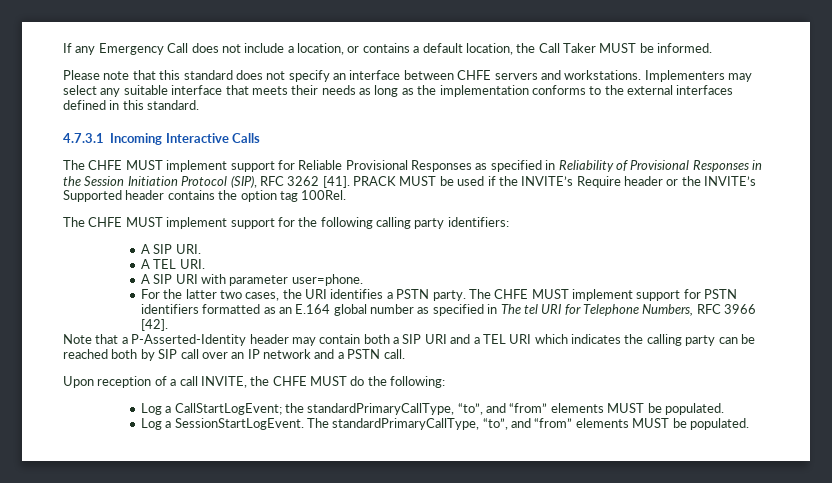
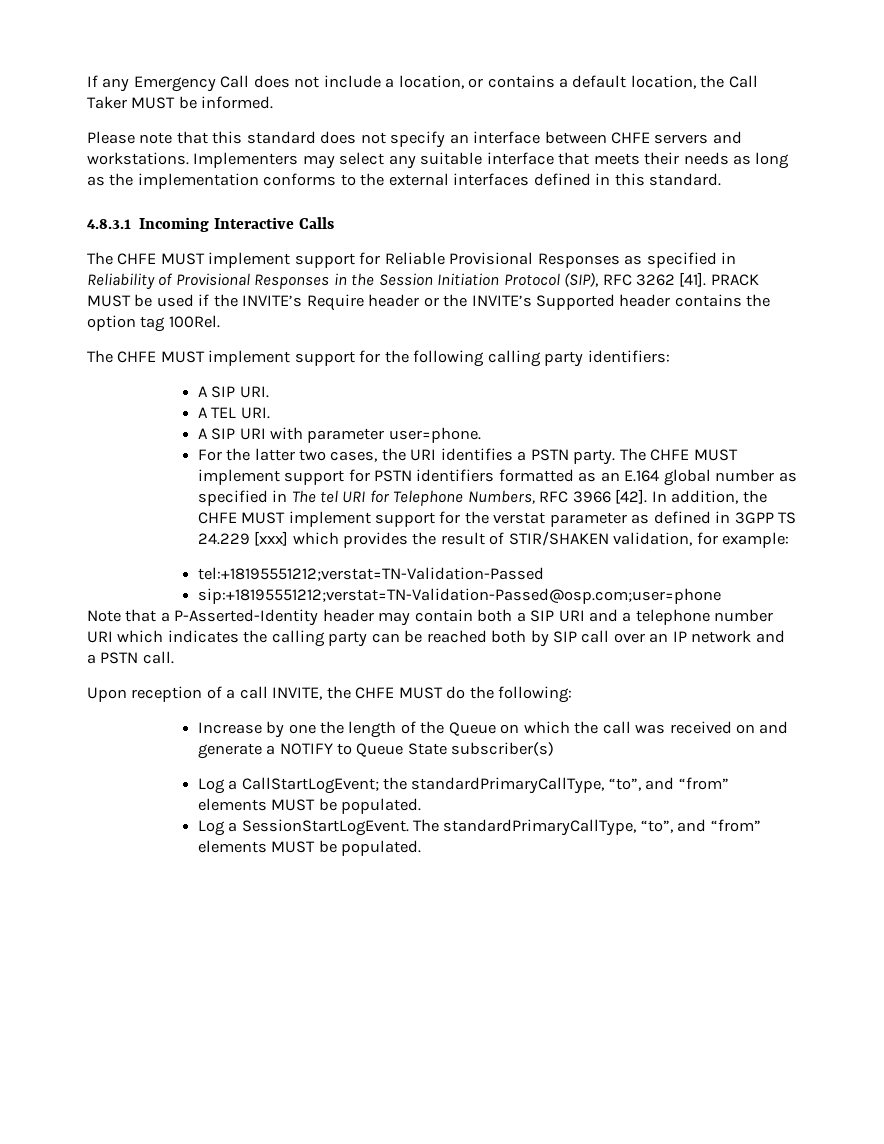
[63,133,104,143] 4.7.3.1 -> [87,219,131,229] 4.8.3.1
(168, 325) none -> [651,490,767,504] [197,511,797,527] [197,531,790,548] [197,567,544,581] [197,588,721,604] In addition, the CHFE MUST implement support for the verstat parameter as defined in 3GPP TS 24.229 [xxx] which provides the result of STIR/SHAKEN validation, for example: // tel:+18195551212;verstat=TN-Validation-Passed // sip:+18195551212;verstat=TN-Validation-Passed@osp.com;user=phone
[482,334,506,344] TEL -> [635,609,774,625] telephone number
(446, 382) none -> [197,721,789,738] [197,742,555,759] // Increase by one the length of the Queue on which the call was received on and generate a NOTIFY to Queue State subscriber(s)

